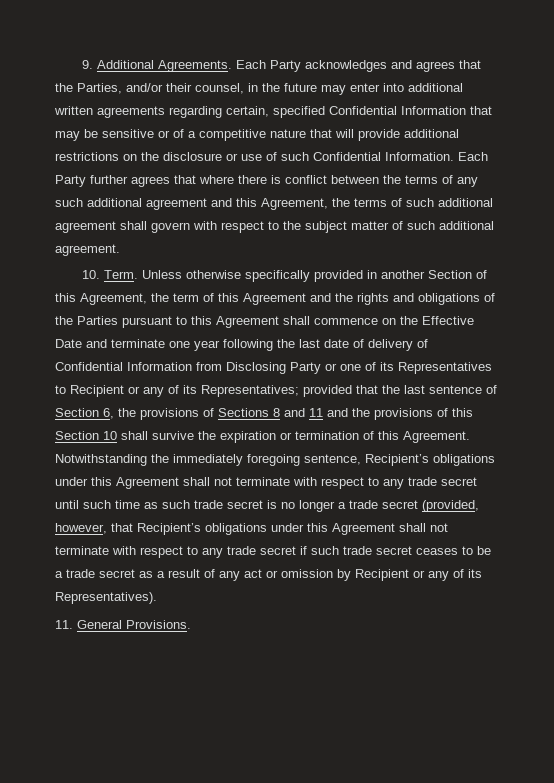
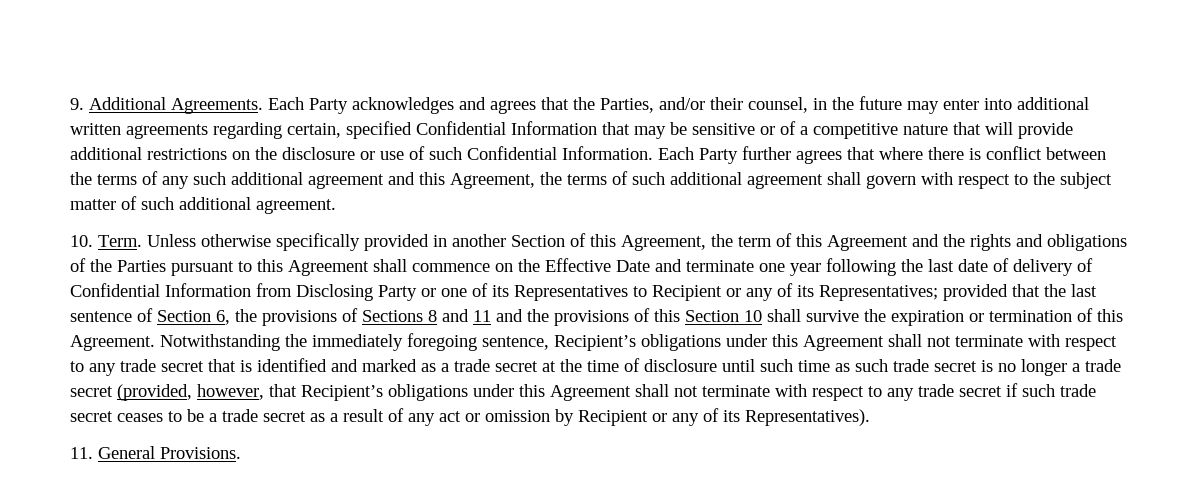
(477, 481) none -> [208,358,717,372] that is identified and marked as a trade secret at the time of disclosure

